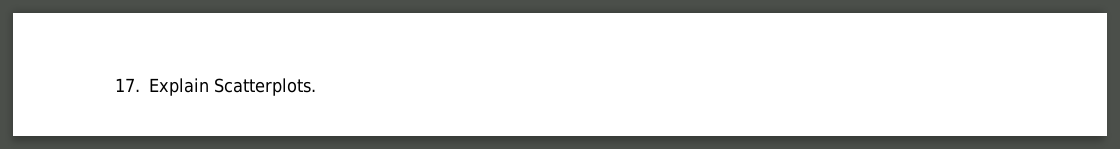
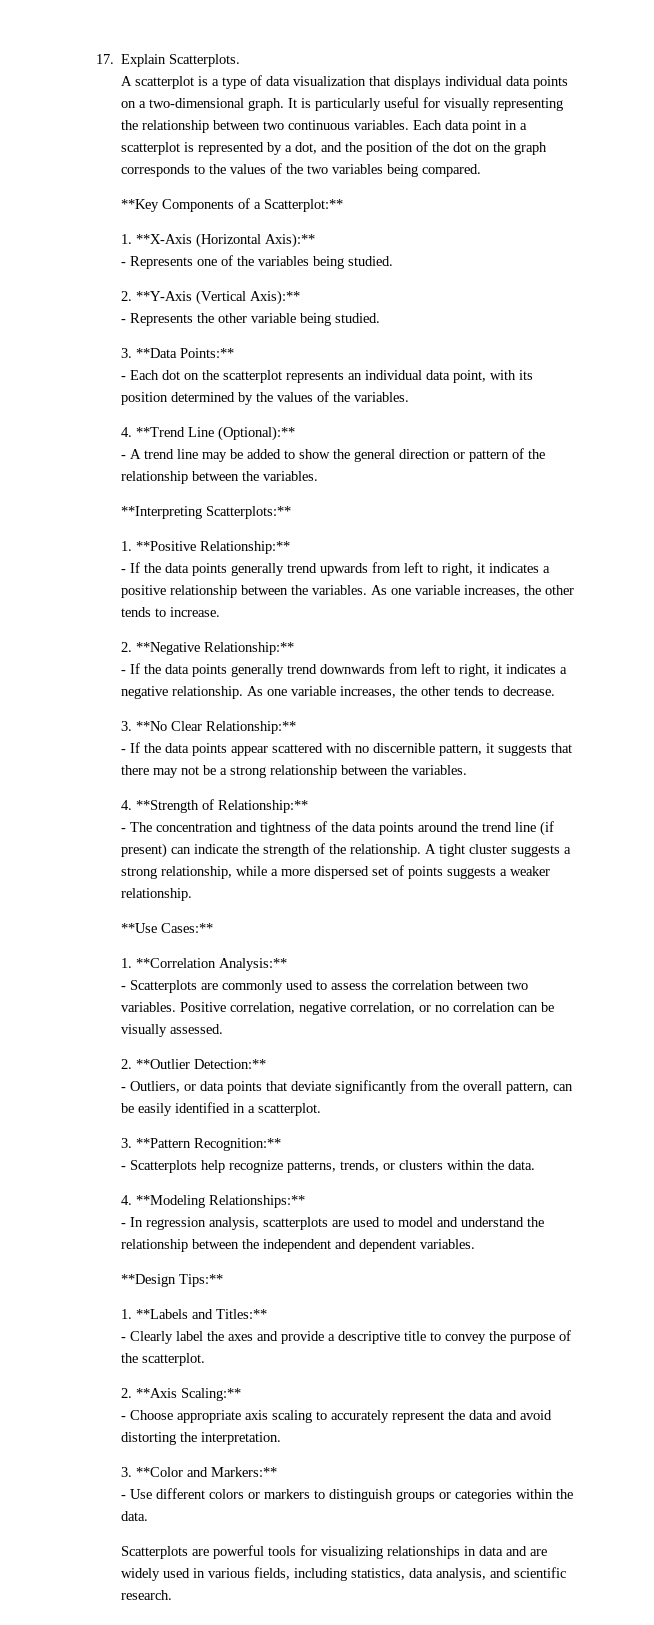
(317, 87) none -> [121,75,569,89] [121,97,564,111] [121,120,528,133] [121,141,548,155] [121,163,482,177] [121,198,344,212] [121,233,316,248] [121,255,394,269] [121,290,301,305] [121,313,381,326] [121,348,235,358] [121,370,534,383] [121,391,410,405] [121,426,296,441] [121,448,546,462] [121,471,319,484] [121,506,292,519] [121,541,291,554] [121,562,551,576] [121,585,575,598] [121,607,221,617] [121,642,295,655] [121,663,568,677] [121,686,556,699] [121,721,297,734] [121,742,573,756] [121,765,468,778] [121,799,309,813] [121,821,555,836] [121,843,572,858] [121,865,551,879] [121,888,193,901] [121,923,214,933] [121,958,288,971] [121,980,529,993] [121,1002,555,1015] [121,1024,224,1037] [121,1059,267,1069] [121,1080,574,1094] [121,1102,322,1116] [121,1138,282,1151] [121,1160,536,1173] [121,1195,306,1208] [121,1217,545,1230] [121,1239,476,1252] [121,1274,224,1287] [121,1309,268,1319] [121,1330,572,1344] [121,1353,206,1366] [121,1388,242,1401] [121,1410,553,1423] [121,1432,282,1445] [121,1467,278,1477] [121,1488,574,1502] [121,1511,149,1521] [121,1545,548,1559] [121,1567,567,1581] [121,1590,173,1600] // A scatterplot is a type of data visualization that displays individual data points on a two-dimensional graph. It is particularly useful for visually representing the relationship between two continuous variables. Each data point in a scatterplot is represented by a dot, and the position of the dot on the graph corresponds to the values of the two variables being compared. // **Key Components of a Scatterplot:** // 1. **X-Axis (Horizontal Axis):** // - Represents one of the variables being studied. // 2. **Y-Axis (Vertical Axis):** // - Represents the other variable being studied. // 3. **Data Points:** // - Each dot on the scatterplot represents an individual data point, with its position determined by the values of the variables. // 4. **Trend Line (Optional):** // - A trend line may be added to show the general direction or pattern of the relationship between the variables. // **Interpreting Scatterplots:** // 1. **Positive Relationship:** // - If the data points generally trend upwards from left to right, it indicates a positive relationship between the variables. As one variable increases, the other tends to increase. // 2. **Negative Relationship:** // - If the data points generally trend downwards from left to right, it indicates a negative relationship. As one variable increases, the other tends to decrease. // 3. **No Clear Relationship:** // - If the data points appear scattered with no discernible pattern, it suggests that there may not be a strong relationship between the variables. // 4. **Strength of Relationship:** // - The concentration and tightness of the data points around the trend line (if present) can indicate the strength of the relationship. A tight cluster suggests a strong relationship, while a more dispersed set of points suggests a weaker relationship. // **Use Cases:** // 1. **Correlation Analysis:** // - Scatterplots are commonly used to assess the correlation between two variables. Positive correlation, negative correlation, or no correlation can be visually assessed. // 2. **Outlier Detection:** // - Outliers, or data points that deviate significantly from the overall pattern, can be easily identified in a scatterplot. // 3. **Pattern Recognition:** // - Scatterplots help recognize patterns, trends, or clusters within the data. // 4. **Modeling Relationships:** // - In regression analysis, scatterplots are used to model and understand the relationship between the independent and dependent variables. // **Design Tips:** // 1. **Labels and Titles:** // - Clearly label the axes and provide a descriptive title to convey the purpose of the scatterplot. // 2. **Axis Scaling:** // - Choose appropriate axis scaling to accurately represent the data and avoid distorting the interpretation. // 3. **Color and Markers:** // - Use different colors or markers to distinguish groups or categories within the data. // Scatterplots are powerful tools for visualizing relationships in data and are widely used in various fields, including statistics, data analysis, and scientific research.

